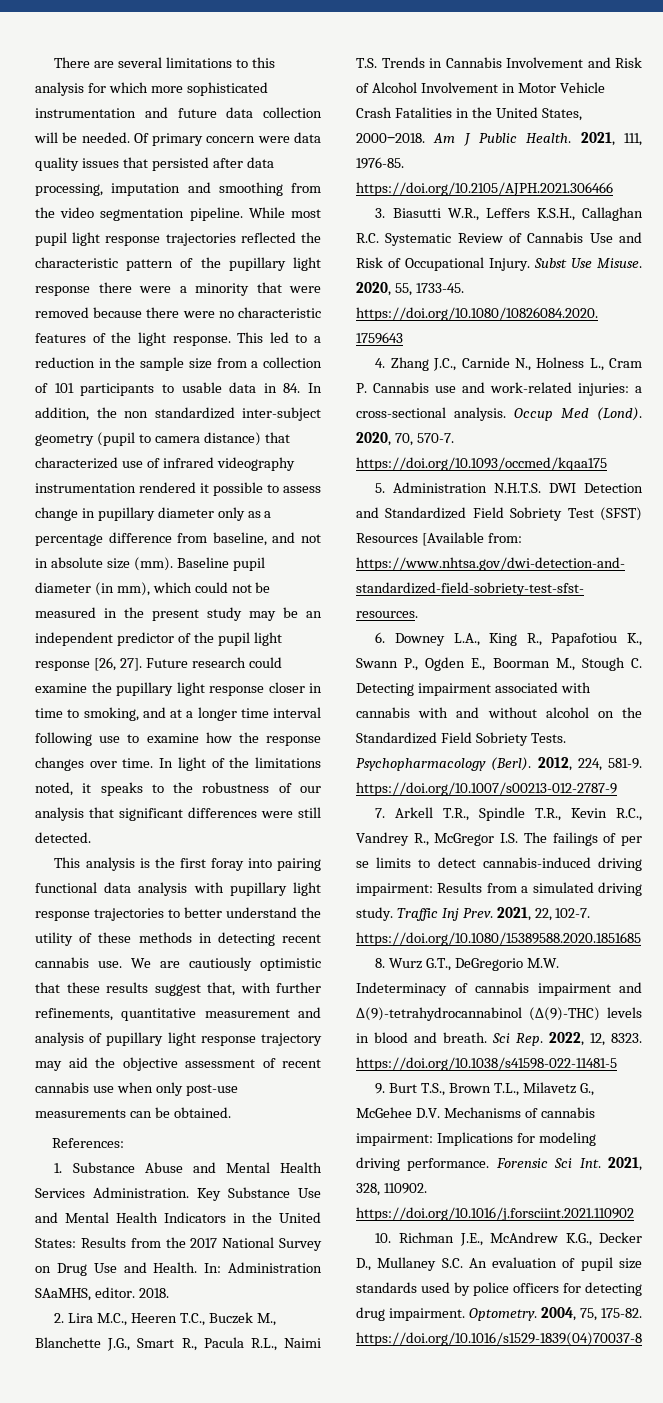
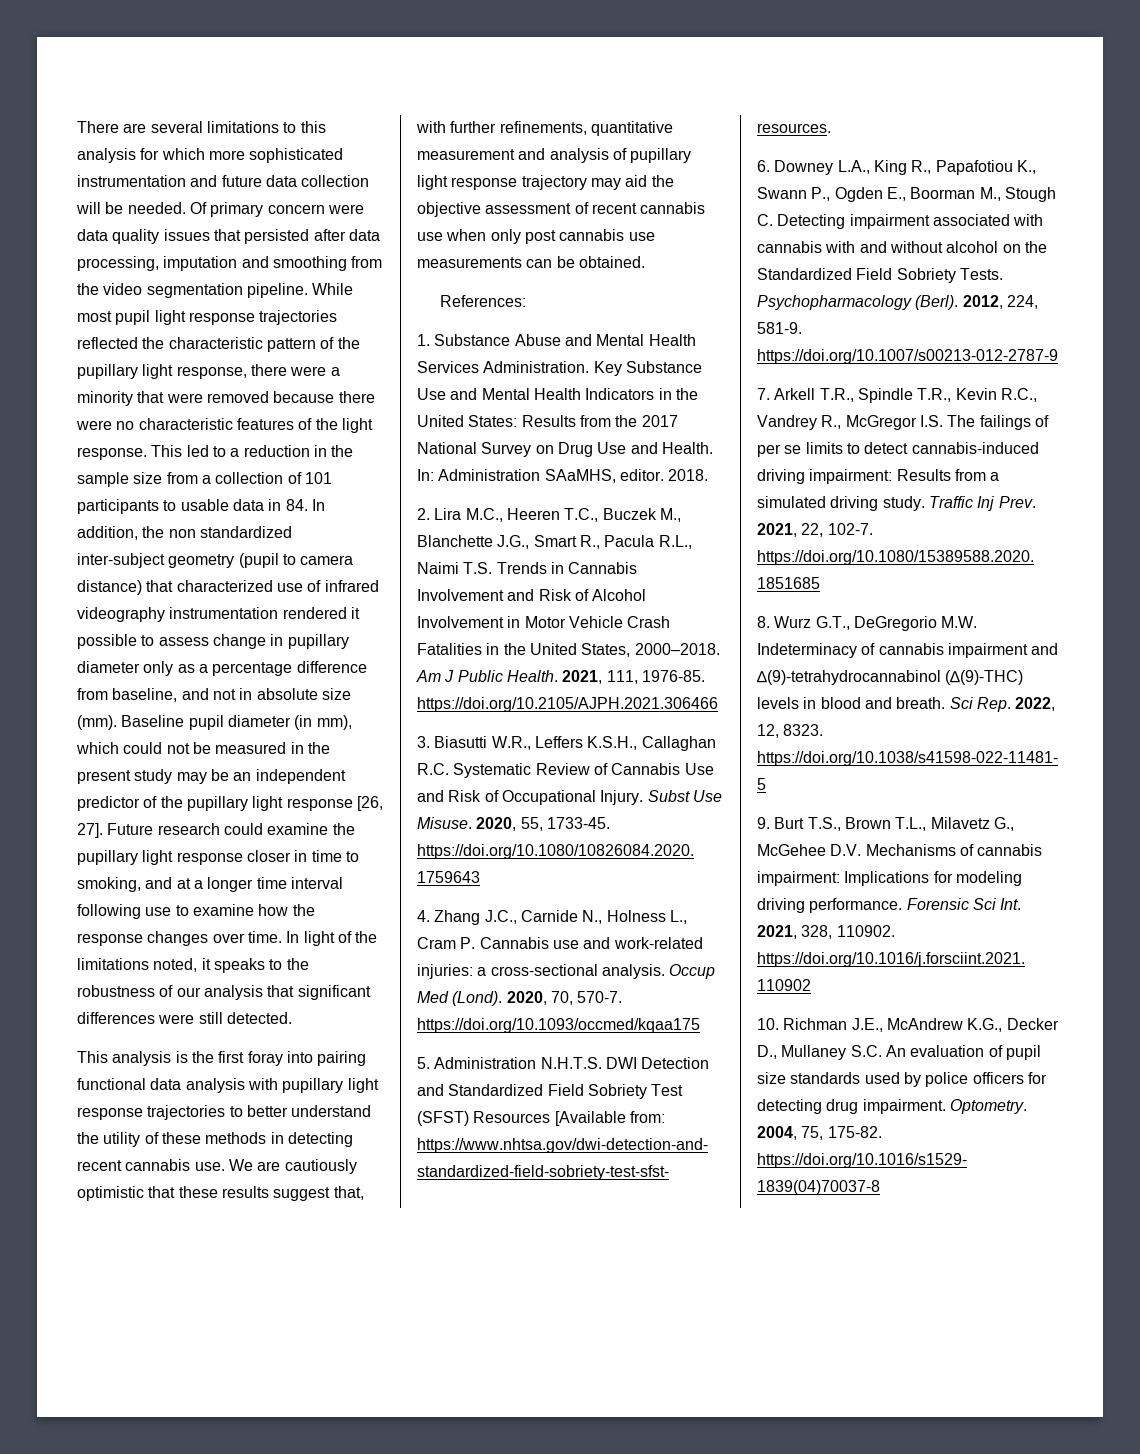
[35,286,90,296] response -> [176,366,247,379] response,
[217,632,250,646] pupil -> [186,796,248,811] pupillary
[185,1084,238,1096] post-use -> [524,229,655,244] post cannabis use

